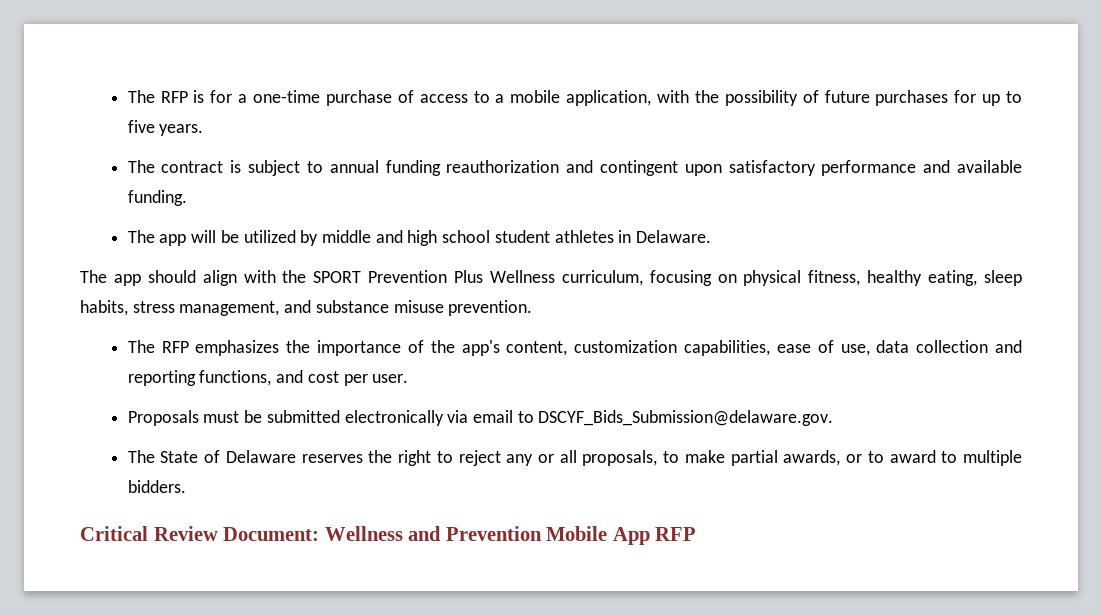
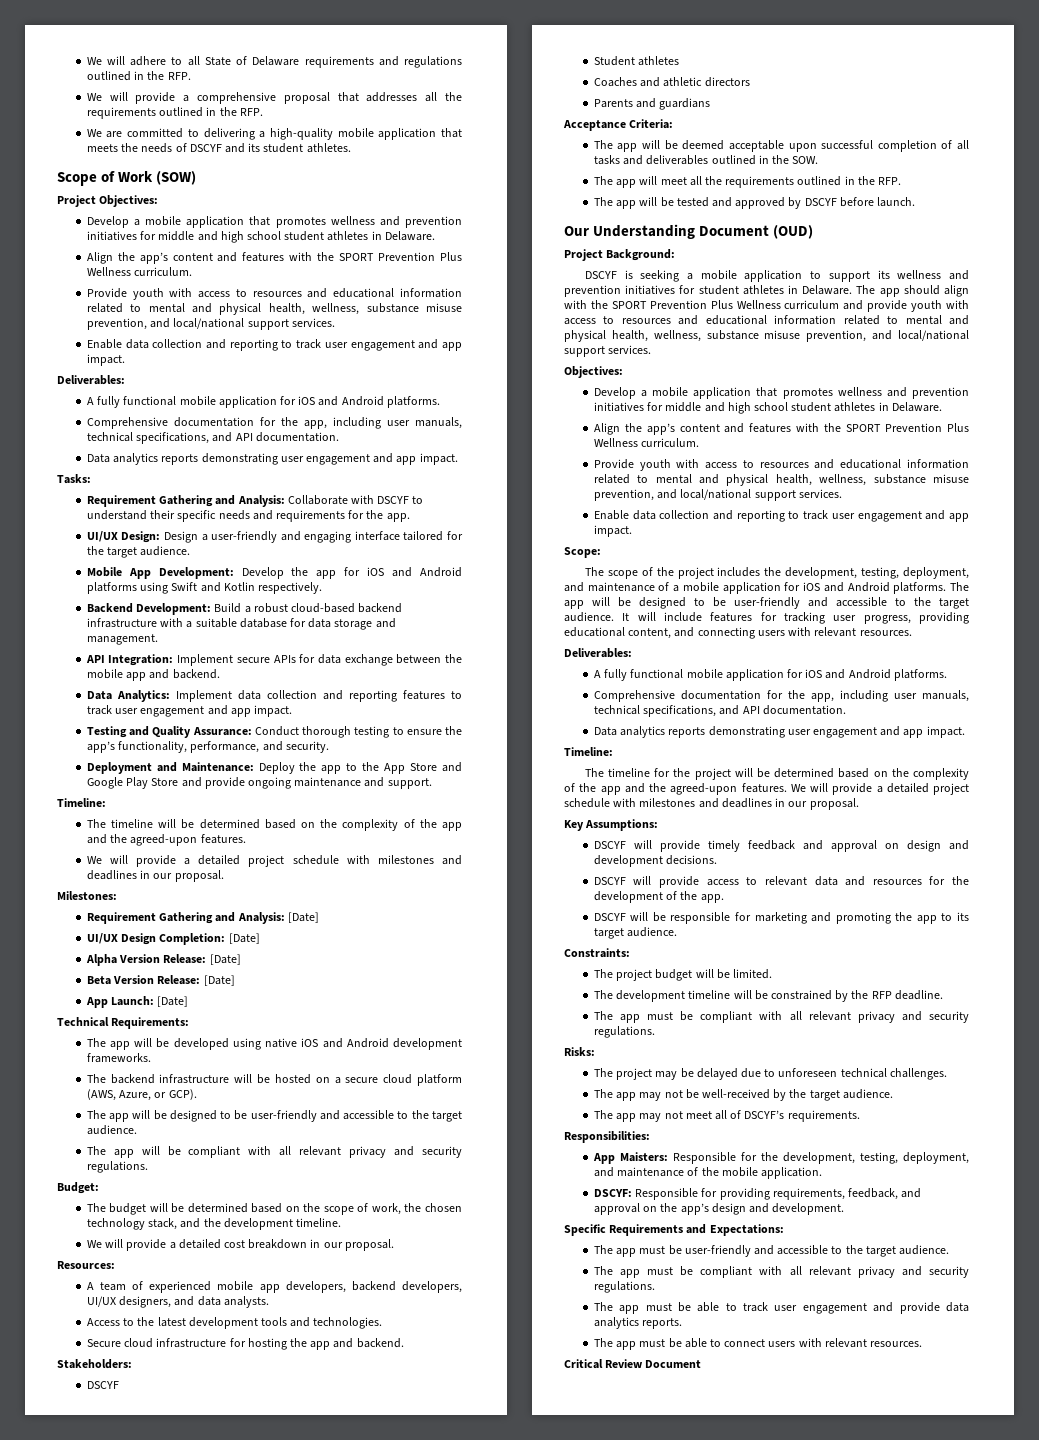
[127,90,1022,106] [127,120,204,136] [127,160,1023,176] [127,190,187,206] [127,230,712,246] The RFP is for a one-time purchase of access to a mobile application, with the possibility of future purchases for up to five years. // The contract is subject to annual funding reauthorization and contingent upon satisfactory performance and available funding. // The app will be utilized by middle and high school student athletes in Delaware. // -> [86,56,462,68] [86,71,191,81] [86,92,462,104] [86,107,263,119] [86,128,462,140] [86,143,351,153] [57,171,197,186] [57,195,159,207] [86,216,463,228] [86,231,435,243] [86,252,462,264] [86,267,193,276] [86,288,462,300] [86,303,462,315] [86,318,335,330] [86,339,462,351] [86,354,125,366] [57,375,125,385] [86,396,440,408] [86,417,463,429] [86,432,339,444] [86,453,458,465] [57,474,91,484] [86,495,424,507] [86,510,410,522] [86,531,464,543] [86,546,191,558] [86,567,462,579] [86,582,322,594] [86,603,403,615] [86,618,396,630] [86,634,158,645] [85,654,462,666] [86,669,220,681] [86,690,462,702] [86,705,292,717] [86,726,462,738] [86,741,329,753] [86,762,463,774] [86,777,432,789] [57,798,106,807] [86,819,462,831] [86,834,246,846] [86,855,463,867] [86,870,224,882] [57,891,117,900] [86,912,319,924] [86,933,260,945] [85,954,241,966] [86,975,235,986] [85,996,189,1008] [57,1017,190,1029] [86,1038,462,1050] [86,1053,151,1063] [86,1074,462,1086] [86,1089,197,1101] [86,1110,462,1122] [86,1125,137,1135] [86,1146,462,1158] [86,1161,148,1173] [57,1182,99,1194] [86,1203,462,1215] [86,1218,341,1230] [86,1239,394,1251] [57,1261,115,1269] [86,1281,462,1293] [86,1296,269,1308] [86,1317,383,1329] [86,1338,404,1350] [57,1359,132,1369] [86,1381,119,1389] [593,56,680,66] [593,77,750,87] [593,98,711,110] [563,119,674,131] [593,140,969,152] [593,155,819,165] [593,176,902,188] [593,197,916,209] [564,224,814,239] [564,249,676,261] [584,270,969,282] [564,285,853,297] We will adhere to all State of Delaware requirements and regulations outlined in the RFP. // We will provide a comprehensive proposal that addresses all the requirements outlined in the RFP. // We are committed to delivering a high-quality mobile application that meets the needs of DSCYF and its student athletes. // Scope of Work (SOW) // Project Objectives: // Develop a mobile application that promotes wellness and prevention initiatives for middle and high school student athletes in Delaware. // Align the app’s content and features with the SPORT Prevention Plus Wellness curriculum. // Provide youth with access to resources and educational information related to mental and physical health, wellness, substance misuse prevention, and local/national support services. // Enable data collection and reporting to track user engagement and app impact. // Deliverables: // A fully functional mobile application for iOS and Android platforms. // Comprehensive documentation for the app, including user manuals, technical specifications, and API documentation. // Data analytics reports demonstrating user engagement and app impact. // Tasks: // Requirement Gathering and Analysis: Collaborate with DSCYF to understand their specific needs and requirements for the app. // UI/UX Design: Design a user-friendly and engaging interface tailored for the target audience. // Mobile App Development: Develop the app for iOS and Android platforms using Swift and Kotlin respectively. // Backend Development: Build a robust cloud-based backend infrastructure with a suitable database for data storage and management. // API Integration: Implement secure APIs for data exchange between the mobile app and backend. // Data Analytics: Implement data collection and reporting features to track user engagement and app impact. // Testing and Quality Assurance: Conduct thorough testing to ensure the app’s functionality, performance, and security. // Deployment and Maintenance: Deploy the app to the App Store and Google Play Store and provide ongoing maintenance and support. // Timeline: // The timeline will be determined based on the complexity of the app and the agreed-upon features. // We will provide a detailed project schedule with milestones and deadlines in our proposal. // Milestones: // Requirement Gathering and Analysis: [Date] // UI/UX Design Completion: [Date] // Alpha Version Release: [Date] // Beta Version Release: [Date] // App Launch: [Date] // Technical Requirements: // The app will be developed using native iOS and Android development frameworks. // The backend infrastructure will be hosted on a secure cloud platform (AWS, Azure, or GCP). // The app will be designed to be user-friendly and accessible to the target audience. // The app will be compliant with all relevant privacy and security regulations. // Budget: // The budget will be determined based on the scope of work, the chosen technology stack, and the development timeline. // We will provide a detailed cost breakdown in our proposal. // Resources: // A team of experienced mobile app developers, backend developers, UI/UX designers, and data analysts. // Access to the latest development tools and technologies. // Secure cloud infrastructure for hosting the app and backend. // Stakeholders: // DSCYF // Student athletes // Coaches and athletic directors // Parents and guardians // Acceptance Criteria: // The app will be deemed acceptable upon successful completion of all tasks and deliverables outlined in the SOW. // The app will meet all the requirements outlined in the RFP. // The app will be tested and approved by DSCYF before launch. // Our Understanding Document (OUD) // Project Background: // DSCYF is seeking a mobile application to support its wellness and prevention initiatives for student athletes in Delaware.
[561,270,1022,286] [80,300,533,316] [127,340,1023,356] [127,370,409,386] [127,410,834,426] [127,450,1023,466] [127,480,186,493] [80,526,697,545] curriculum, focusing on physical fitness, healthy eating, sleep habits, stress management, and substance misuse prevention. // The RFP emphasizes the importance of the app's content, customization capabilities, ease of use, data collection and reporting functions, and cost per user. // Proposals must be submitted electronically via email to DSCYF_Bids_Submission@delaware.gov. // The State of Delaware reserves the right to reject any or all proposals, to make partial awards, or to award to multiple bidders. // Critical Review Document: Wellness and Prevention Mobile App RFP -> [784,300,969,312] [564,315,969,325] [564,330,969,342] [564,345,652,357] [564,366,623,378] [593,387,969,399] [593,402,942,414] [593,423,969,435] [593,438,700,447] [593,459,969,471] [593,474,969,486] [593,489,842,501] [593,510,969,522] [593,525,632,537] [564,547,601,558] [584,567,969,579] [564,582,970,594] [564,597,969,609] [564,612,969,624] [564,627,912,639] [564,648,632,658] [593,669,947,681] [593,690,969,702] [593,705,846,717] [593,726,965,738] [564,747,613,756] [584,768,969,780] [564,783,969,795] [564,798,859,810] [564,819,659,831] [593,840,969,852] [593,855,718,867] [593,876,969,888] [593,891,724,903] [593,912,969,924] [593,927,678,939] [564,948,630,958] [593,969,772,981] [593,990,943,1002] [593,1011,969,1023] [593,1026,655,1038] [564,1047,595,1056] [593,1068,947,1080] [593,1089,893,1101] [593,1110,860,1122] [564,1131,650,1143] [592,1152,969,1164] [593,1167,822,1179] [593,1188,922,1200] [593,1203,845,1215] [564,1224,784,1236] [593,1245,950,1257] [593,1266,969,1278] [593,1281,655,1293] [593,1302,969,1314] [593,1317,683,1329] [593,1338,923,1350] [564,1359,702,1369] curriculum and provide youth with access to resources and educational information related to mental and physical health, wellness, substance misuse prevention, and local/national support services. // Objectives: // Develop a mobile application that promotes wellness and prevention initiatives for middle and high school student athletes in Delaware. // Align the app’s content and features with the SPORT Prevention Plus Wellness curriculum. // Provide youth with access to resources and educational information related to mental and physical health, wellness, substance misuse prevention, and local/national support services. // Enable data collection and reporting to track user engagement and app impact. // Scope: // The scope of the project includes the development, testing, deployment, and maintenance of a mobile application for iOS and Android platforms. The app will be designed to be user-friendly and accessible to the target audience. It will include features for tracking user progress, providing educational content, and connecting users with relevant resources. // Deliverables: // A fully functional mobile application for iOS and Android platforms. // Comprehensive documentation for the app, including user manuals, technical specifications, and API documentation. // Data analytics reports demonstrating user engagement and app impact. // Timeline: // The timeline for the project will be determined based on the complexity of the app and the agreed-upon features. We will provide a detailed project schedule with milestones and deadlines in our proposal. // Key Assumptions: // DSCYF will provide timely feedback and approval on design and development decisions. // DSCYF will provide access to relevant data and resources for the development of the app. // DSCYF will be responsible for marketing and promoting the app to its target audience. // Constraints: // The project budget will be limited. // The development timeline will be constrained by the RFP deadline. // The app must be compliant with all relevant privacy and security regulations. // Risks: // The project may be delayed due to unforeseen technical challenges. // The app may not be well-received by the target audience. // The app may not meet all of DSCYF’s requirements. // Responsibilities: // App Maisters: Responsible for the development, testing, deployment, and maintenance of the mobile application. // DSCYF: Responsible for providing requirements, feedback, and approval on the app’s design and development. // Specific Requirements and Expectations: // The app must be user-friendly and accessible to the target audience. // The app must be compliant with all relevant privacy and security regulations. // The app must be able to track user engagement and provide data analytics reports. // The app must be able to connect users with relevant resources. // Critical Review Document

